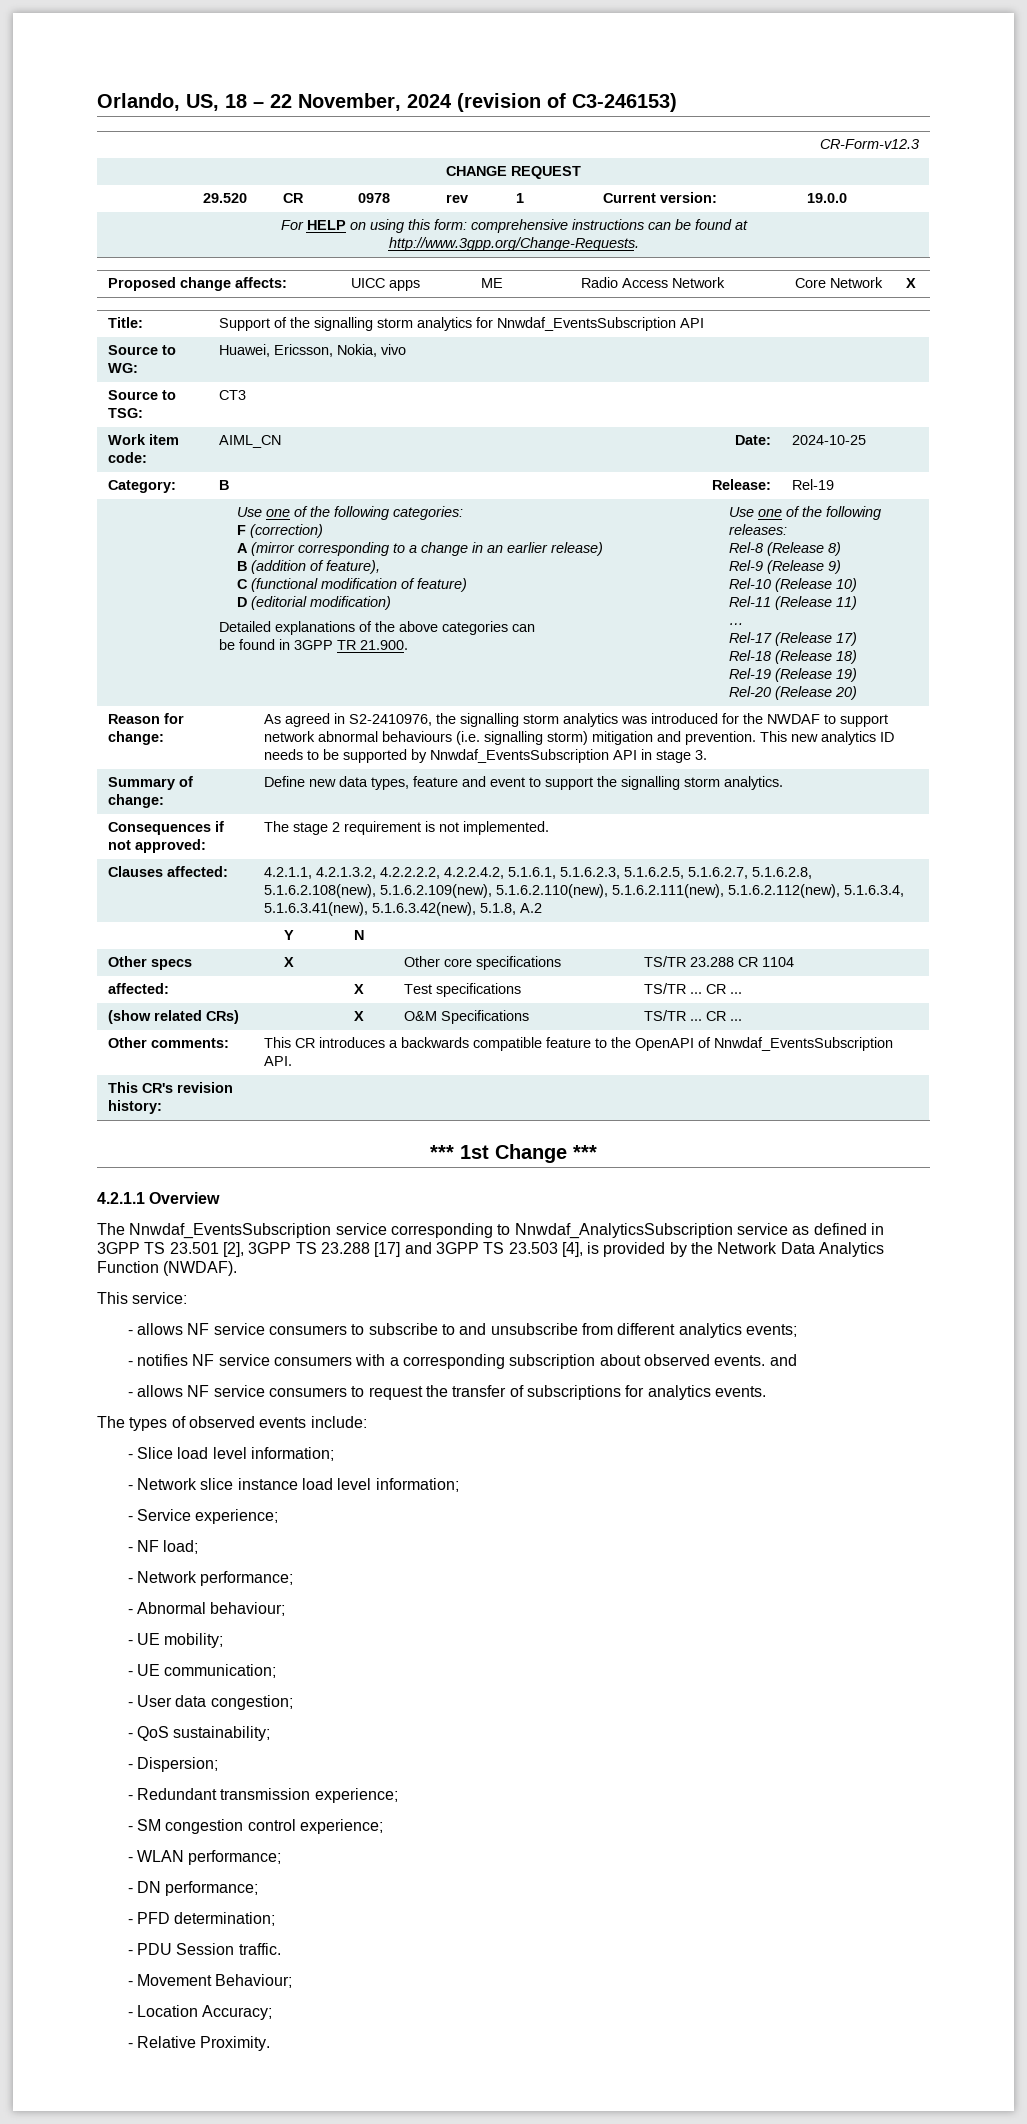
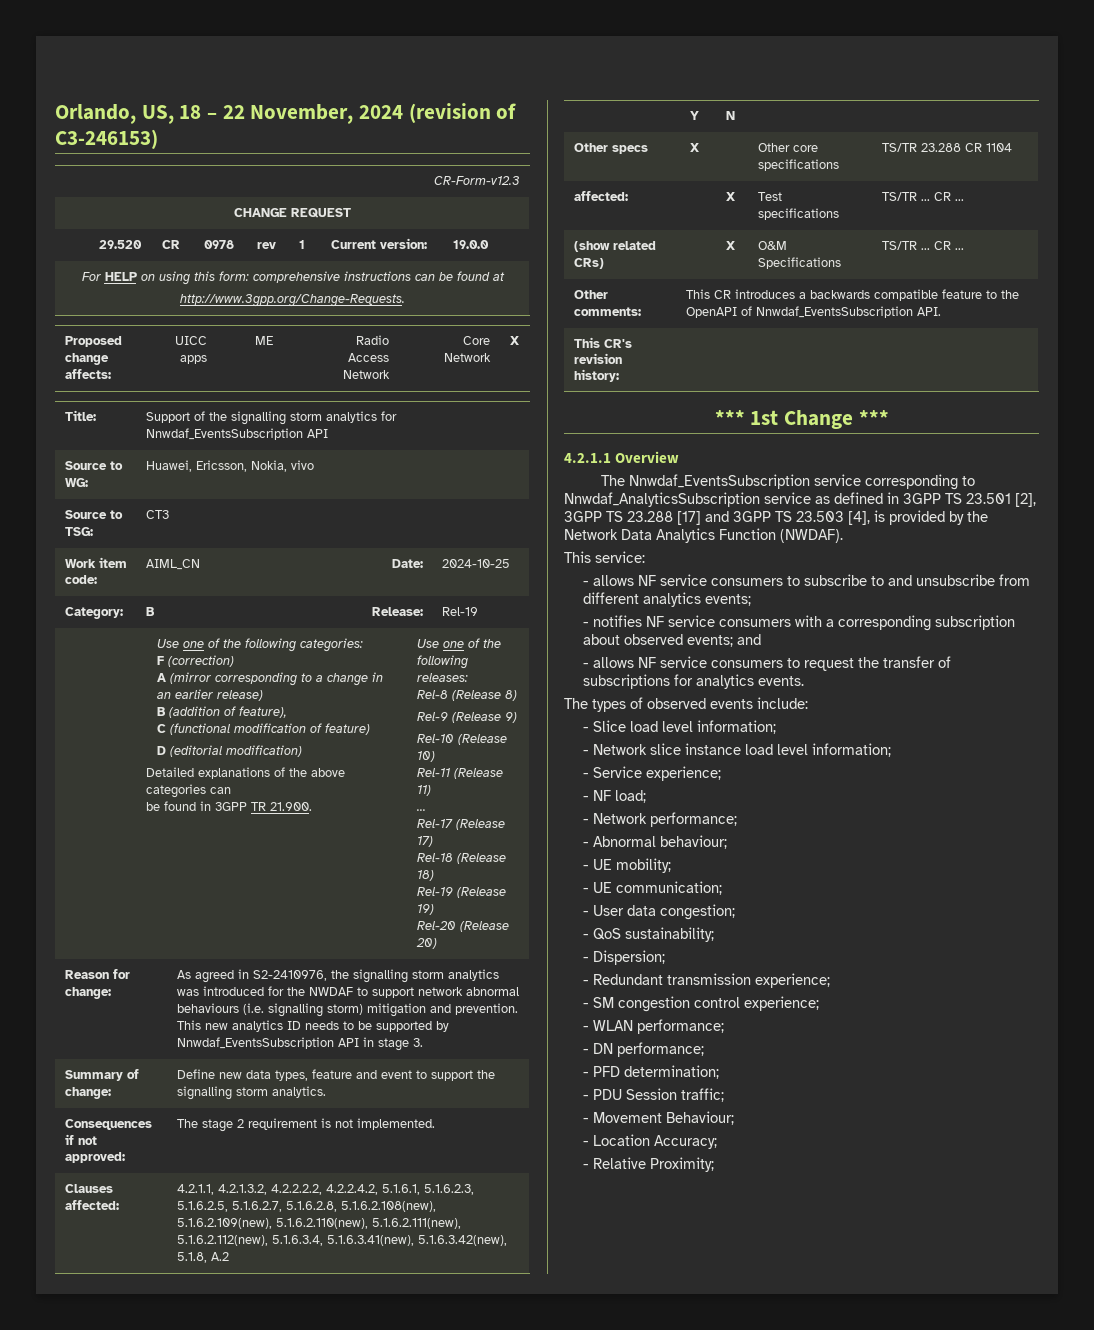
[714,1355,766,1366] events. -> [686,635,733,647] events;
[238,1943,281,1955] traffic. -> [680,1088,724,1102] traffic;
[200,2036,271,2051] Proximity. -> [649,1157,714,1172] Proximity;

